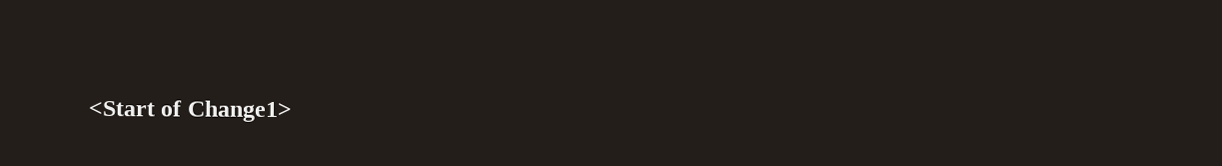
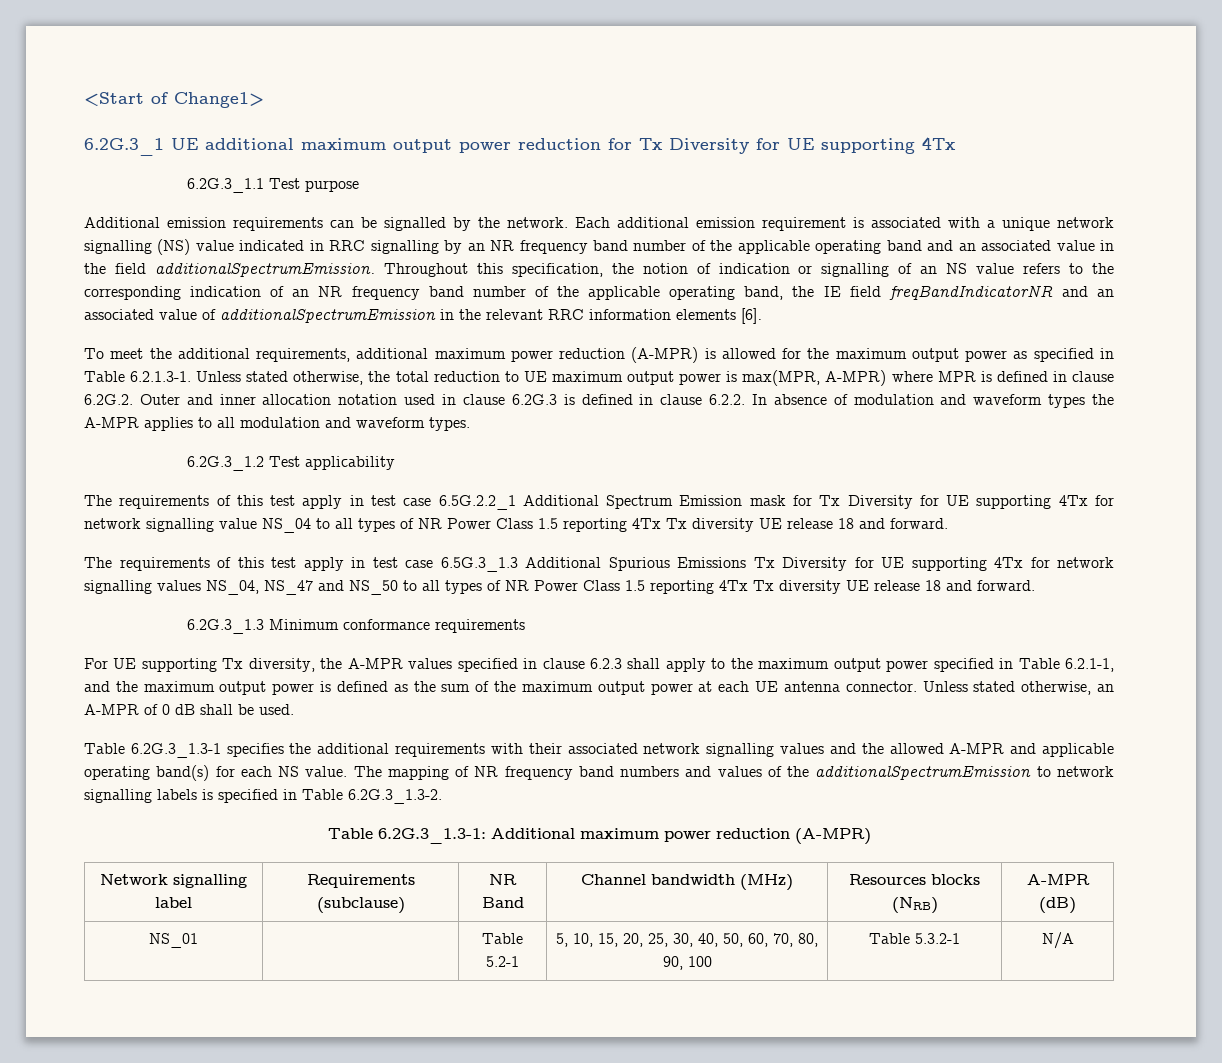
(292, 111) none -> [84,137,956,156] [186,178,359,193] [84,217,1114,231] [84,239,1115,255] [84,263,1115,277] [84,285,1114,300] [84,308,762,324] [84,347,1115,363] [84,370,1114,386] [84,394,1115,408] [84,417,470,431] [186,456,395,471] [84,495,1115,510] [84,518,948,533] [84,557,1114,572] [84,580,1035,595] [186,619,525,634] [84,658,1115,672] [84,681,1115,695] [84,704,294,715] [84,743,1115,758] [84,765,1115,781] [84,789,442,804] [327,828,871,845] [100,874,247,888] [155,897,192,908] [306,874,415,888] [316,897,405,914] [489,874,517,885] [481,897,524,908] [581,874,793,891] [849,874,980,885] [891,897,938,914] [1026,874,1090,885] [1039,897,1076,914] [149,933,198,948] [482,933,523,944] [486,956,519,967] [556,933,818,947] [662,956,712,970] [869,933,960,944] [1041,932,1074,949] // 6.2G.3_1 UE additional maximum output power reduction for Tx Diversity for UE supporting 4Tx // 6.2G.3_1.1 Test purpose // Additional emission requirements can be signalled by the network. Each additional emission requirement is associated with a unique network signalling (NS) value indicated in RRC signalling by an NR frequency band number of the applicable operating band and an associated value in the field additionalSpectrumEmission. Throughout this specification, the notion of indication or signalling of an NS value refers to the corresponding indication of an NR frequency band number of the applicable operating band, the IE field freqBandIndicatorNR and an associated value of additionalSpectrumEmission in the relevant RRC information elements [6]. // To meet the additional requirements, additional maximum power reduction (A-MPR) is allowed for the maximum output power as specified in Table 6.2.1.3-1. Unless stated otherwise, the total reduction to UE maximum output power is max(MPR, A-MPR) where MPR is defined in clause 6.2G.2. Outer and inner allocation notation used in clause 6.2G.3 is defined in clause 6.2.2. In absence of modulation and waveform types the A-MPR applies to all modulation and waveform types. // 6.2G.3_1.2 Test applicability // The requirements of this test apply in test case 6.5G.2.2_1 Additional Spectrum Emission mask for Tx Diversity for UE supporting 4Tx for network signalling value NS_04 to all types of NR Power Class 1.5 reporting 4Tx Tx diversity UE release 18 and forward. // The requirements of this test apply in test case 6.5G.3_1.3 Additional Spurious Emissions Tx Diversity for UE supporting 4Tx for network signalling values NS_04, NS_47 and NS_50 to all types of NR Power Class 1.5 reporting 4Tx Tx diversity UE release 18 and forward. // 6.2G.3_1.3 Minimum conformance requirements // For UE supporting Tx diversity, the A-MPR values specified in clause 6.2.3 shall apply to the maximum output power specified in Table 6.2.1-1, and the maximum output power is defined as the sum of the maximum output power at each UE antenna connector. Unless stated otherwise, an A-MPR of 0 dB shall be used. // Table 6.2G.3_1.3-1 specifies the additional requirements with their associated network signalling values and the allowed A-MPR and applicable operating band(s) for each NS value. The mapping of NR frequency band numbers and values of the additionalSpectrumEmission to network signalling labels is specified in Table 6.2G.3_1.3-2. // Table 6.2G.3_1.3-1: Additional maximum power reduction (A-MPR) // Network signalling label | Requirements (subclause) | NR Band | Channel bandwidth (MHz) | Resources blocks (NRB) | A-MPR (dB) // NS_01 | | Table 5.2-1 | 5, 10, 15, 20, 25, 30, 40, 50, 60, 70, 80, 90, 100 | Table 5.3.2-1 | N/A

